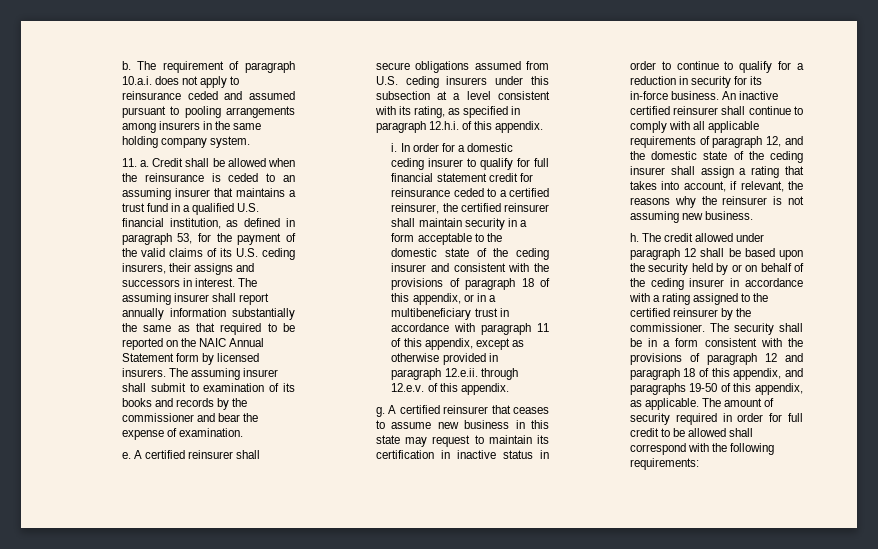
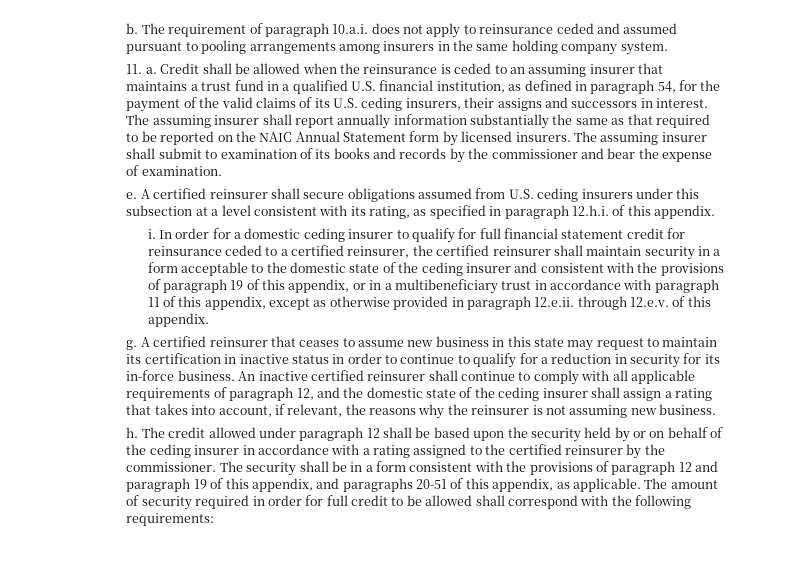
[177,233,193,244] 53, -> [657,81,676,93] 54,
[521,278,534,287] 18 -> [230,280,244,290] 19
[683,368,696,377] 18 -> [193,479,207,489] 19
[689,383,718,392] 19-50 -> [416,479,448,489] 20-51

